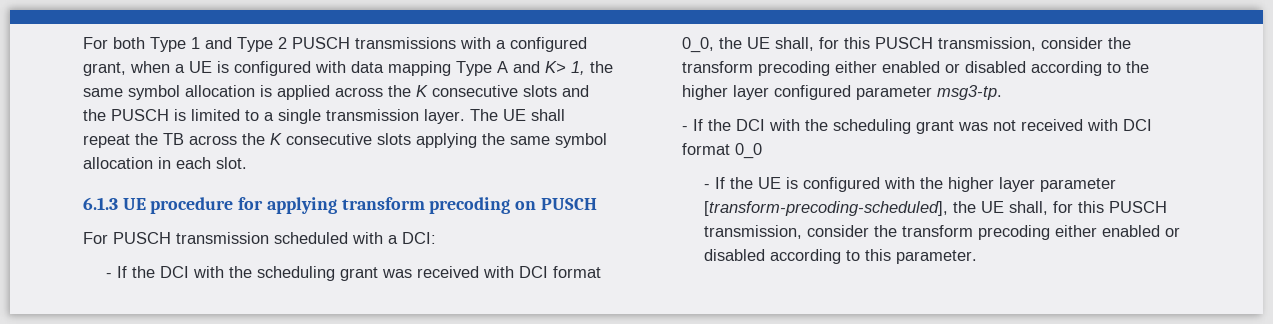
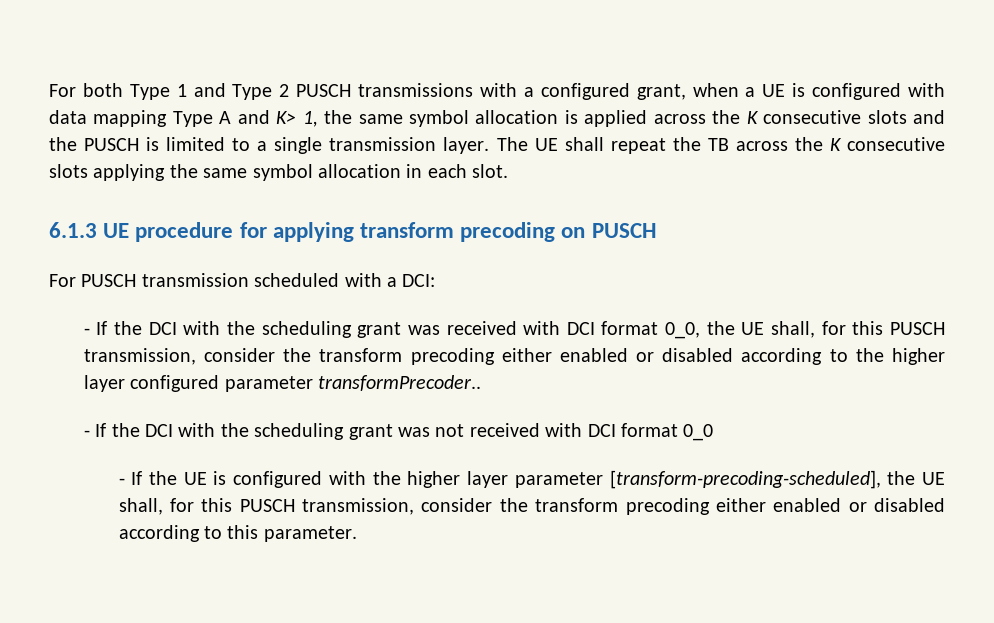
[936,85,1002,100] msg3-tp. -> [317,375,481,391] transformPrecoder..

